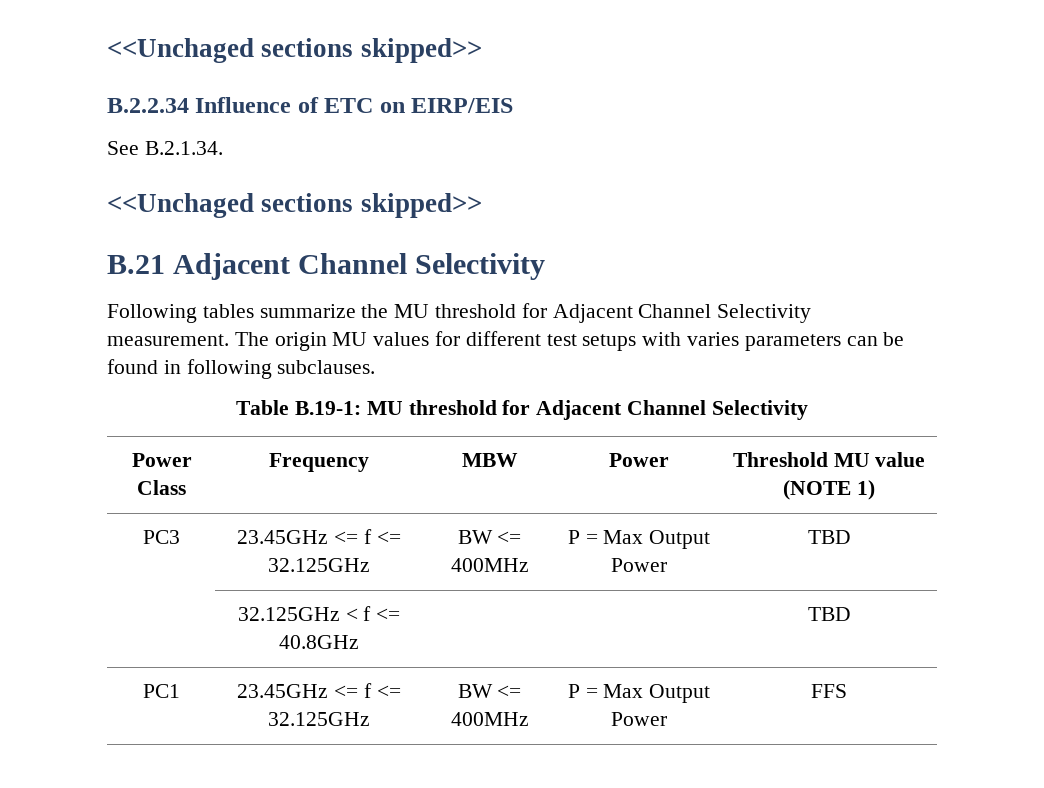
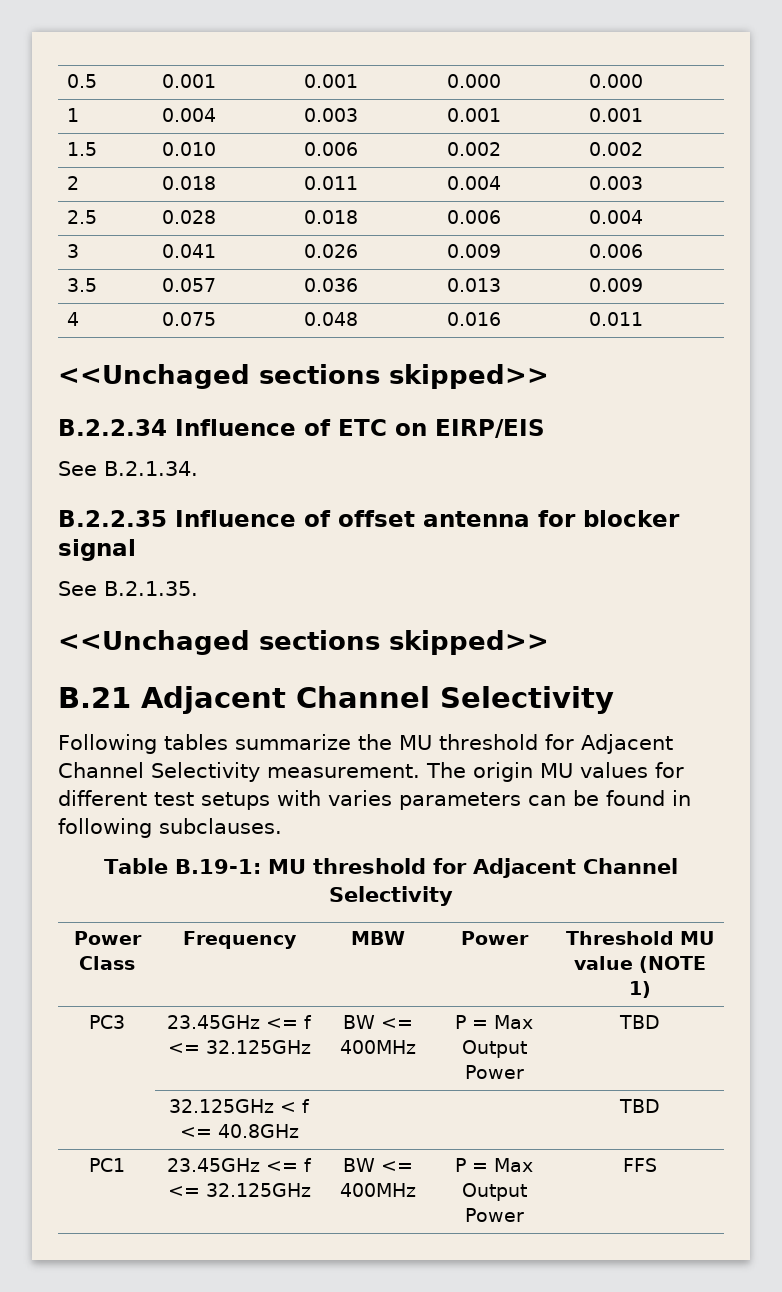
(107, 50) none -> [66,74,97,88] [161,74,216,88] [303,74,358,88] [446,74,501,88] [588,74,643,88] [66,108,79,122] [161,108,216,122] [303,108,358,122] [446,108,501,122] [588,108,643,122] [66,142,97,156] [161,142,216,156] [303,142,358,156] [446,142,501,156] [588,142,643,156] [66,176,79,190] [161,176,216,190] [303,176,358,190] [446,176,501,190] [588,176,643,190] [66,210,97,224] [161,210,216,224] [303,210,358,224] [446,210,501,224] [588,210,643,224] [66,244,79,258] [161,244,216,258] [303,244,358,258] [446,244,501,258] [588,244,643,258] [66,278,97,292] [161,278,216,292] [303,278,358,292] [446,278,501,292] [588,278,643,292] [66,312,79,326] [161,312,216,326] [303,312,358,326] [446,312,501,326] [588,312,643,326] 0.5 | 0.001 | 0.001 | 0.000 | 0.000 // 1 | 0.004 | 0.003 | 0.001 | 0.001 // 1.5 | 0.010 | 0.006 | 0.002 | 0.002 // 2 | 0.018 | 0.011 | 0.004 | 0.003 // 2.5 | 0.028 | 0.018 | 0.006 | 0.004 // 3 | 0.041 | 0.026 | 0.009 | 0.006 // 3.5 | 0.057 | 0.036 | 0.013 | 0.009 // 4 | 0.075 | 0.048 | 0.016 | 0.011 //
(223, 148) none -> [58,510,680,527] [58,539,136,561] [58,581,198,596] // B.2.2.35 Influence of offset antenna for blocker signal // See B.2.1.35.

